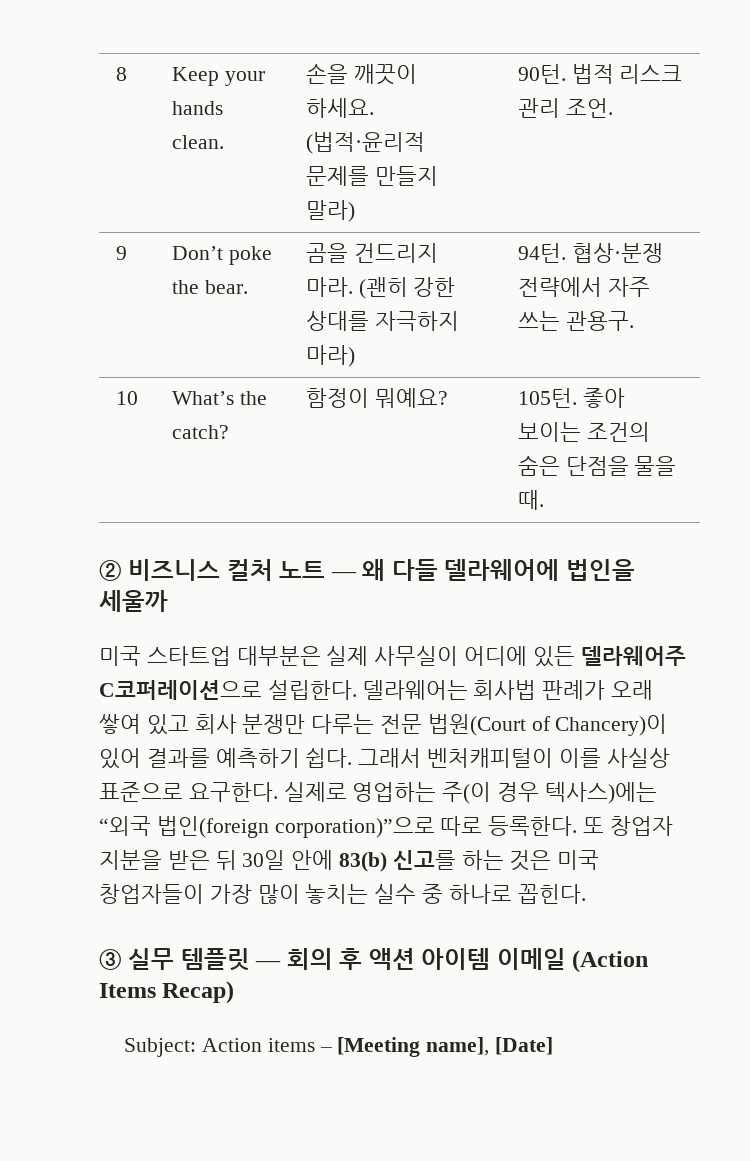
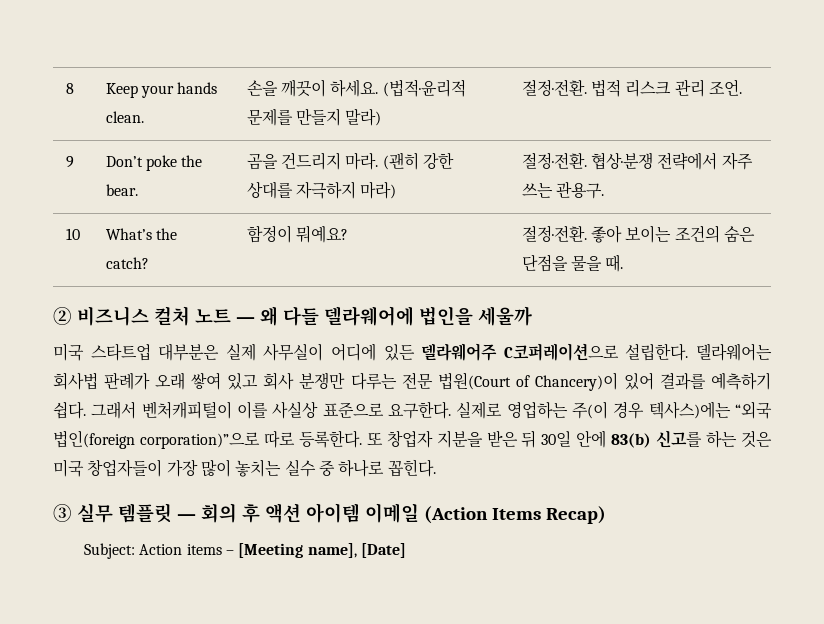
[517,64,566,84] 90턴. -> [521,79,587,96] 절정·전환.
[517,243,566,263] 94턴. -> [521,152,587,169] 절정·전환.
[517,388,577,408] 105턴. -> [521,225,587,242] 절정·전환.

